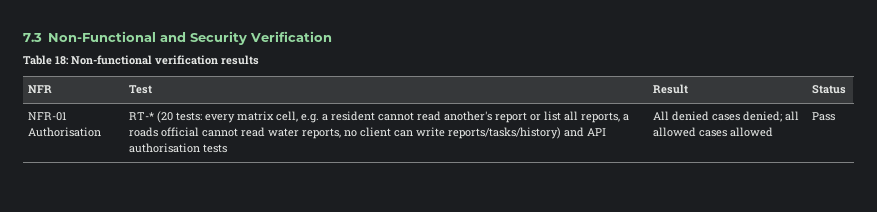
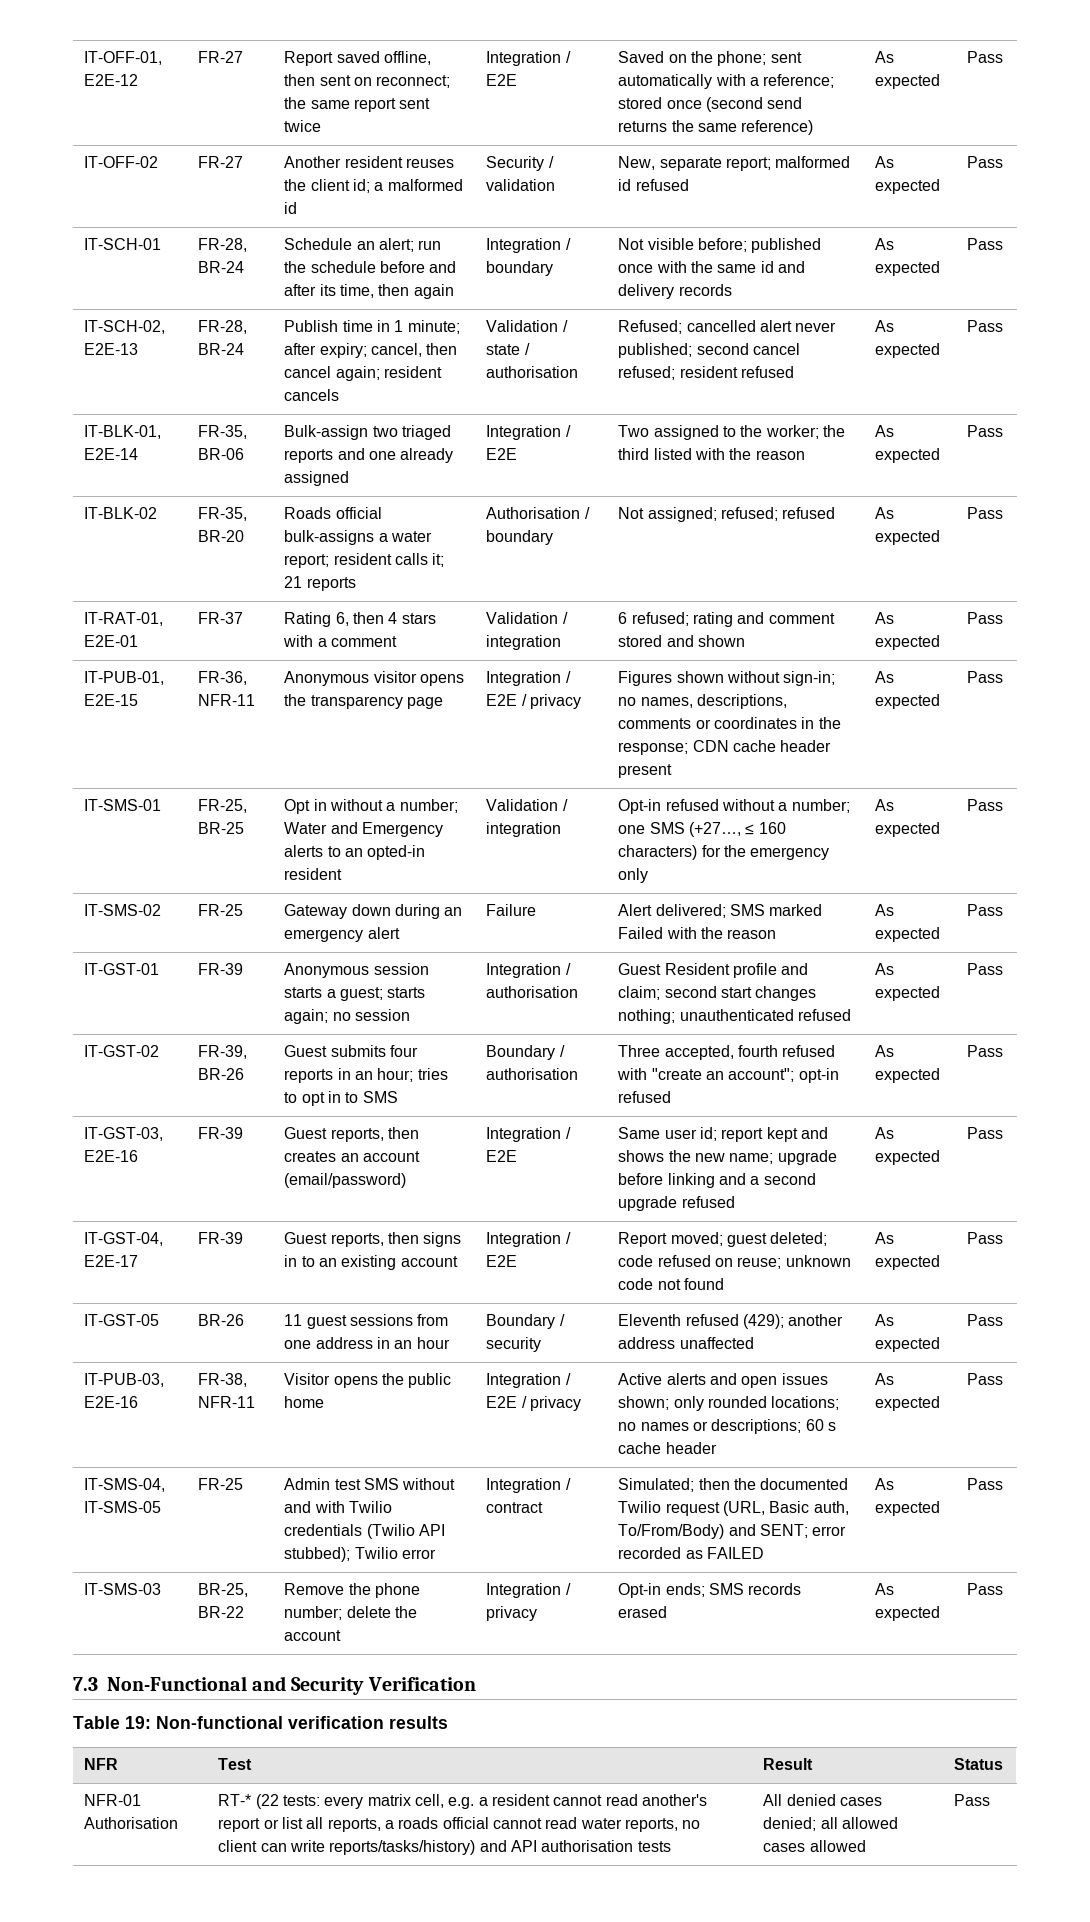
(23, 37) none -> [84,51,163,65] [84,74,139,86] [198,51,244,63] [284,51,432,66] [284,74,451,88] [284,97,431,112] [284,120,322,132] [486,51,571,66] [486,74,518,86] [618,51,802,66] [618,74,835,89] [618,97,803,112] [618,120,814,135] [875,51,895,63] [875,74,941,89] [967,51,1004,63] [84,156,159,168] [198,156,244,168] [284,156,455,168] [284,179,463,193] [284,202,298,214] [486,156,554,171] [486,179,556,191] [618,156,851,171] [618,179,689,191] [875,156,895,168] [875,179,941,194] [967,156,1004,168] [84,238,162,250] [198,238,248,252] [198,261,245,273] [284,238,442,252] [284,261,457,273] [284,284,454,299] [486,238,571,253] [486,261,554,276] [618,238,822,253] [618,261,806,273] [618,284,732,299] [875,238,895,250] [875,261,941,276] [967,238,1004,250] [84,320,166,334] [84,343,139,355] [198,320,248,334] [198,343,245,355] [284,320,460,334] [284,343,458,358] [284,366,443,381] [284,389,340,401] [486,320,568,332] [486,343,530,355] [486,366,579,378] [618,320,837,334] [618,343,801,358] [618,366,795,380] [875,320,895,332] [875,343,941,358] [967,320,1004,332] [84,425,162,439] [84,448,139,460] [198,425,248,439] [198,448,245,460] [284,425,452,440] [284,448,454,463] [284,471,350,486] [486,425,571,440] [486,448,518,460] [618,425,846,440] [618,448,805,460] [875,425,895,437] [875,448,941,463] [967,425,1004,437] [84,507,158,519] [198,507,248,521] [198,530,245,542] [284,507,382,519] [284,530,433,545] [284,553,445,568] [284,576,356,591] [486,507,590,519] [486,530,554,545] [618,507,836,522] [875,507,895,519] [875,530,941,545] [967,507,1004,519] [84,612,164,626] [84,635,139,647] [198,612,244,624] [284,612,436,627] [283,635,398,647] [486,612,568,624] [486,635,562,650] [618,612,835,627] [618,635,746,647] [875,612,895,624] [875,635,941,650] [967,612,1004,624] [84,671,165,685] [84,694,139,706] [198,671,248,685] [198,694,256,706] [284,671,465,686] [284,694,444,709] [486,671,571,686] [486,694,582,709] [618,671,836,686] [618,694,788,709] [618,717,841,729] [618,740,832,755] [618,764,673,778] [875,671,895,683] [875,694,941,709] [967,671,1004,683] [84,799,162,811] [198,799,248,813] [198,822,245,834] [284,799,458,814] [284,822,444,837] [284,845,426,860] [284,868,343,880] [486,799,568,811] [486,822,562,837] [618,799,850,814] [618,822,786,837] [618,845,830,860] [618,868,649,883] [875,799,895,811] [875,822,941,837] [967,799,1004,811] [84,904,162,916] [198,904,244,916] [284,904,463,919] [284,927,400,942] [486,904,537,916] [618,904,823,918] [618,927,777,939] [875,904,895,916] [875,927,941,942] [967,904,1004,916] [84,963,160,975] [198,963,244,975] [284,963,429,978] [284,987,426,1001] [284,1009,411,1024] [486,963,571,978] [486,986,579,998] [618,963,809,978] [618,986,817,1001] [618,1009,852,1024] [875,963,895,975] [875,986,941,1001] [967,963,1004,975] [84,1045,160,1057] [198,1045,248,1059] [198,1068,245,1080] [284,1045,419,1057] [284,1068,448,1083] [284,1091,398,1106] [486,1045,565,1060] [486,1068,579,1080] [618,1045,836,1060] [617,1068,839,1083] [618,1091,672,1103] [875,1045,895,1057] [875,1068,941,1083] [967,1045,1004,1057] [84,1127,164,1141] [84,1150,139,1162] [198,1127,244,1139] [284,1127,420,1142] [284,1151,421,1162] [284,1173,407,1188] [486,1127,571,1142] [486,1150,518,1162] [618,1127,829,1142] [618,1150,837,1165] [618,1173,816,1188] [618,1196,735,1211] [875,1127,895,1139] [875,1150,941,1165] [967,1127,1004,1139] [84,1232,164,1246] [84,1255,139,1267] [198,1232,244,1244] [284,1232,462,1247] [284,1255,458,1270] [486,1232,571,1247] [486,1255,518,1267] [618,1232,828,1247] [618,1255,851,1269] [618,1278,725,1290] [875,1232,895,1244] [875,1255,941,1270] [967,1232,1004,1244] [84,1314,160,1326] [198,1314,245,1326] [284,1314,449,1329] [284,1337,450,1349] [486,1314,565,1329] [486,1337,542,1352] [618,1314,844,1329] [618,1337,754,1349] [875,1314,895,1326] [875,1337,941,1352] [967,1314,1004,1326] [84,1373,165,1387] [84,1396,139,1408] [198,1373,248,1387] [198,1396,256,1408] [284,1373,452,1388] [284,1396,325,1408] [486,1373,571,1388] [486,1396,582,1411] [618,1373,828,1388] [618,1396,840,1411] [618,1419,837,1434] [618,1442,717,1454] [875,1373,895,1385] [875,1396,941,1411] [967,1373,1004,1385] [84,1478,166,1492] [84,1501,162,1513] [198,1478,244,1490] [284,1478,456,1490] [284,1501,393,1513] [284,1524,446,1539] [284,1547,437,1562] [486,1478,571,1493] [486,1502,544,1513] [618,1478,849,1492] [618,1501,849,1516] [618,1524,847,1539] [618,1547,765,1559] [875,1478,895,1490] [875,1501,941,1516] [967,1478,1004,1490] [84,1583,162,1595] [198,1583,249,1597] [198,1606,245,1618] [284,1583,421,1598] [284,1606,418,1620] [284,1630,342,1641] [486,1583,571,1598] [486,1606,538,1621] [618,1583,802,1598] [618,1606,668,1618] [875,1583,895,1595] [875,1606,941,1621] [967,1583,1004,1595] IT-OFF-01, E2E-12 | FR-27 | Report saved offline, then sent on reconnect; the same report sent twice | Integration / E2E | Saved on the phone; sent automatically with a reference; stored once (second send returns the same reference) | As expected | Pass // IT-OFF-02 | FR-27 | Another resident reuses the client id; a malformed id | Security / validation | New, separate report; malformed id refused | As expected | Pass // IT-SCH-01 | FR-28, BR-24 | Schedule an alert; run the schedule before and after its time, then again | Integration / boundary | Not visible before; published once with the same id and delivery records | As expected | Pass // IT-SCH-02, E2E-13 | FR-28, BR-24 | Publish time in 1 minute; after expiry; cancel, then cancel again; resident cancels | Validation / state / authorisation | Refused; cancelled alert never published; second cancel refused; resident refused | As expected | Pass // IT-BLK-01, E2E-14 | FR-35, BR-06 | Bulk-assign two triaged reports and one already assigned | Integration / E2E | Two assigned to the worker; the third listed with the reason | As expected | Pass // IT-BLK-02 | FR-35, BR-20 | Roads official bulk-assigns a water report; resident calls it; 21 reports | Authorisation / boundary | Not assigned; refused; refused | As expected | Pass // IT-RAT-01, E2E-01 | FR-37 | Rating 6, then 4 stars with a comment | Validation / integration | 6 refused; rating and comment stored and shown | As expected | Pass // IT-PUB-01, E2E-15 | FR-36, NFR-11 | Anonymous visitor opens the transparency page | Integration / E2E / privacy | Figures shown without sign-in; no names, descriptions, comments or coordinates in the response; CDN cache header present | As expected | Pass // IT-SMS-01 | FR-25, BR-25 | Opt in without a number; Water and Emergency alerts to an opted-in resident | Validation / integration | Opt-in refused without a number; one SMS (+27…, ≤ 160 characters) for the emergency only | As expected | Pass // IT-SMS-02 | FR-25 | Gateway down during an emergency alert | Failure | Alert delivered; SMS marked Failed with the reason | As expected | Pass // IT-GST-01 | FR-39 | Anonymous session starts a guest; starts again; no session | Integration / authorisation | Guest Resident profile and claim; second start changes nothing; unauthenticated refused | As expected | Pass // IT-GST-02 | FR-39, BR-26 | Guest submits four reports in an hour; tries to opt in to SMS | Boundary / authorisation | Three accepted, fourth refused with "create an account"; opt-in refused | As expected | Pass // IT-GST-03, E2E-16 | FR-39 | Guest reports, then creates an account (email/password) | Integration / E2E | Same user id; report kept and shows the new name; upgrade before linking and a second upgrade refused | As expected | Pass // IT-GST-04, E2E-17 | FR-39 | Guest reports, then signs in to an existing account | Integration / E2E | Report moved; guest deleted; code refused on reuse; unknown code not found | As expected | Pass // IT-GST-05 | BR-26 | 11 guest sessions from one address in an hour | Boundary / security | Eleventh refused (429); another address unaffected | As expected | Pass // IT-PUB-03, E2E-16 | FR-38, NFR-11 | Visitor opens the public home | Integration / E2E / privacy | Active alerts and open issues shown; only rounded locations; no names or descriptions; 60 s cache header | As expected | Pass // IT-SMS-04, IT-SMS-05 | FR-25 | Admin test SMS without and with Twilio credentials (Twilio API stubbed); Twilio error | Integration / contract | Simulated; then the documented Twilio request (URL, Basic auth, To/From/Body) and SENT; error recorded as FAILED | As expected | Pass // IT-SMS-03 | BR-25, BR-22 | Remove the phone number; delete the account | Integration / privacy | Opt-in ends; SMS records erased | As expected | Pass //
[55,56,69,65] 18: -> [125,1716,151,1729] 19:
[157,111,174,123] (20 -> [255,1794,279,1809] (22

